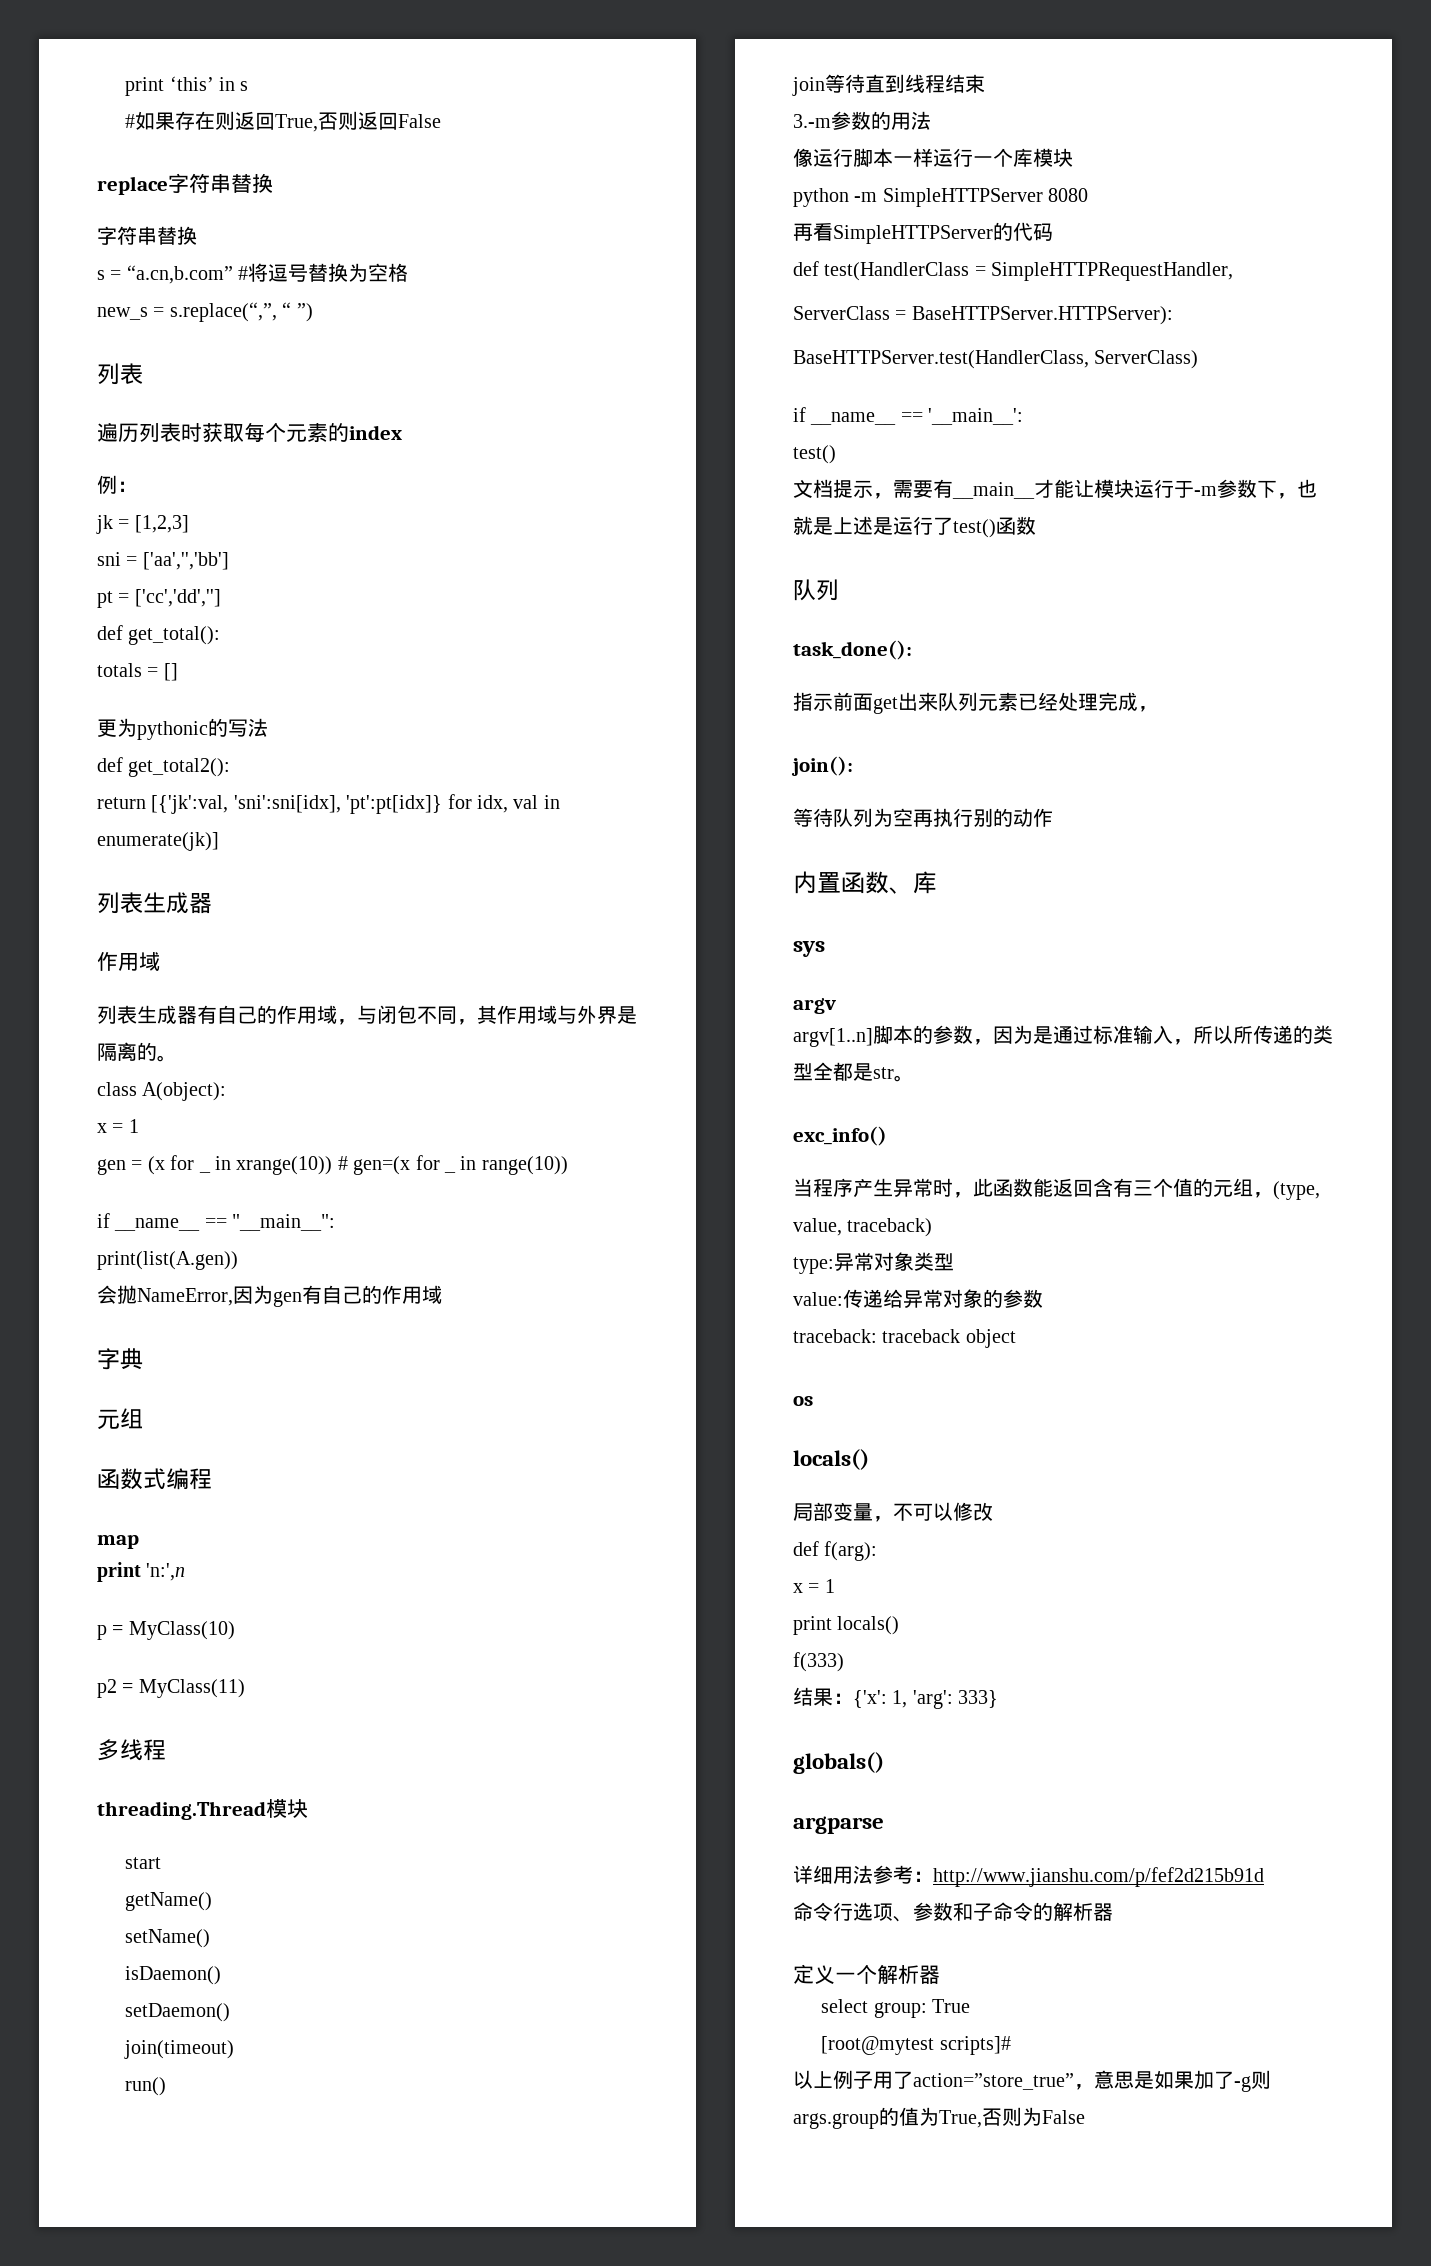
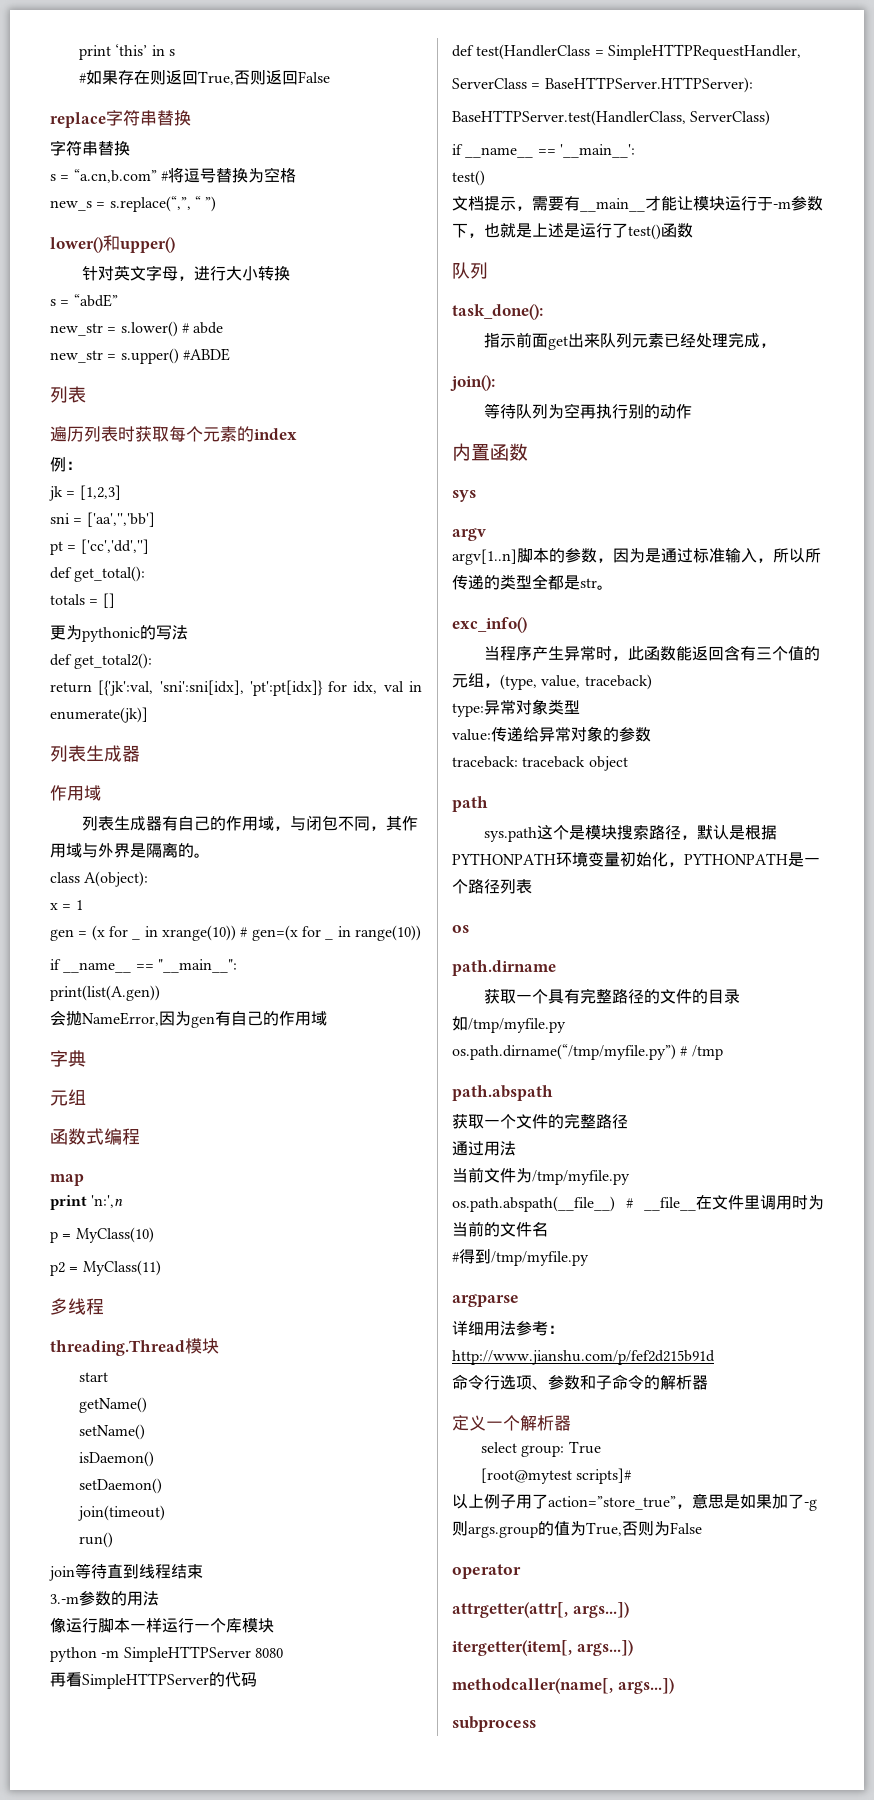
(313, 312) none -> [50,235,175,253] [81,265,290,281] [50,294,118,307] [50,321,224,337] [50,348,230,364] // lower()和upper() // 针对英文字母，进行大小转换 // s = “abdE” // new_str = s.lower() # abde // new_str = s.upper() #ABDE
[889,871,937,894] 、库 -> (528, 452) none
[793,1396,813,1406] [793,1449,869,1470] [793,1502,993,1522] [793,1541,878,1561] [793,1579,835,1593] [793,1616,900,1635] [793,1652,844,1672] [793,1687,999,1709] [793,1752,884,1774] os // locals() // 局部变量，不可以修改 // def f(arg): // x = 1 // print locals() // f(333) // 结果：{'x': 1, 'arg': 333} // globals() -> [452,796,488,812] [483,825,777,842] [452,851,820,867] [452,879,532,894] [452,925,469,933] [452,960,556,976] [483,988,740,1004] [452,1016,566,1033] [452,1044,723,1060] [452,1085,553,1101] [452,1113,628,1129] [452,1141,516,1156] [452,1167,630,1185] [452,1195,824,1212] [452,1221,548,1237] [452,1249,589,1266] path // sys.path这个是模块搜索路径，默认是根据PYTHONPATH环境变量初始化，PYTHONPATH是一个路径列表 // os // path.dirname // 获取一个具有完整路径的文件的目录 // 如/tmp/myfile.py // os.path.dirname(“/tmp/myfile.py”) # /tmp // path.abspath // 获取一个文件的完整路径 // 通过用法 // 当前文件为/tmp/myfile.py // os.path.abspath(__file__) # __file__在文件里调用时为当前的文件名 // #得到/tmp/myfile.py
(1085, 2117) none -> [452,1564,521,1579] [452,1602,629,1618] [452,1640,633,1656] [452,1678,674,1694] [452,1716,536,1732] // operator // attrgetter(attr[, args...]) // itergetter(item[, args...]) // methodcaller(name[, args...]) // subprocess

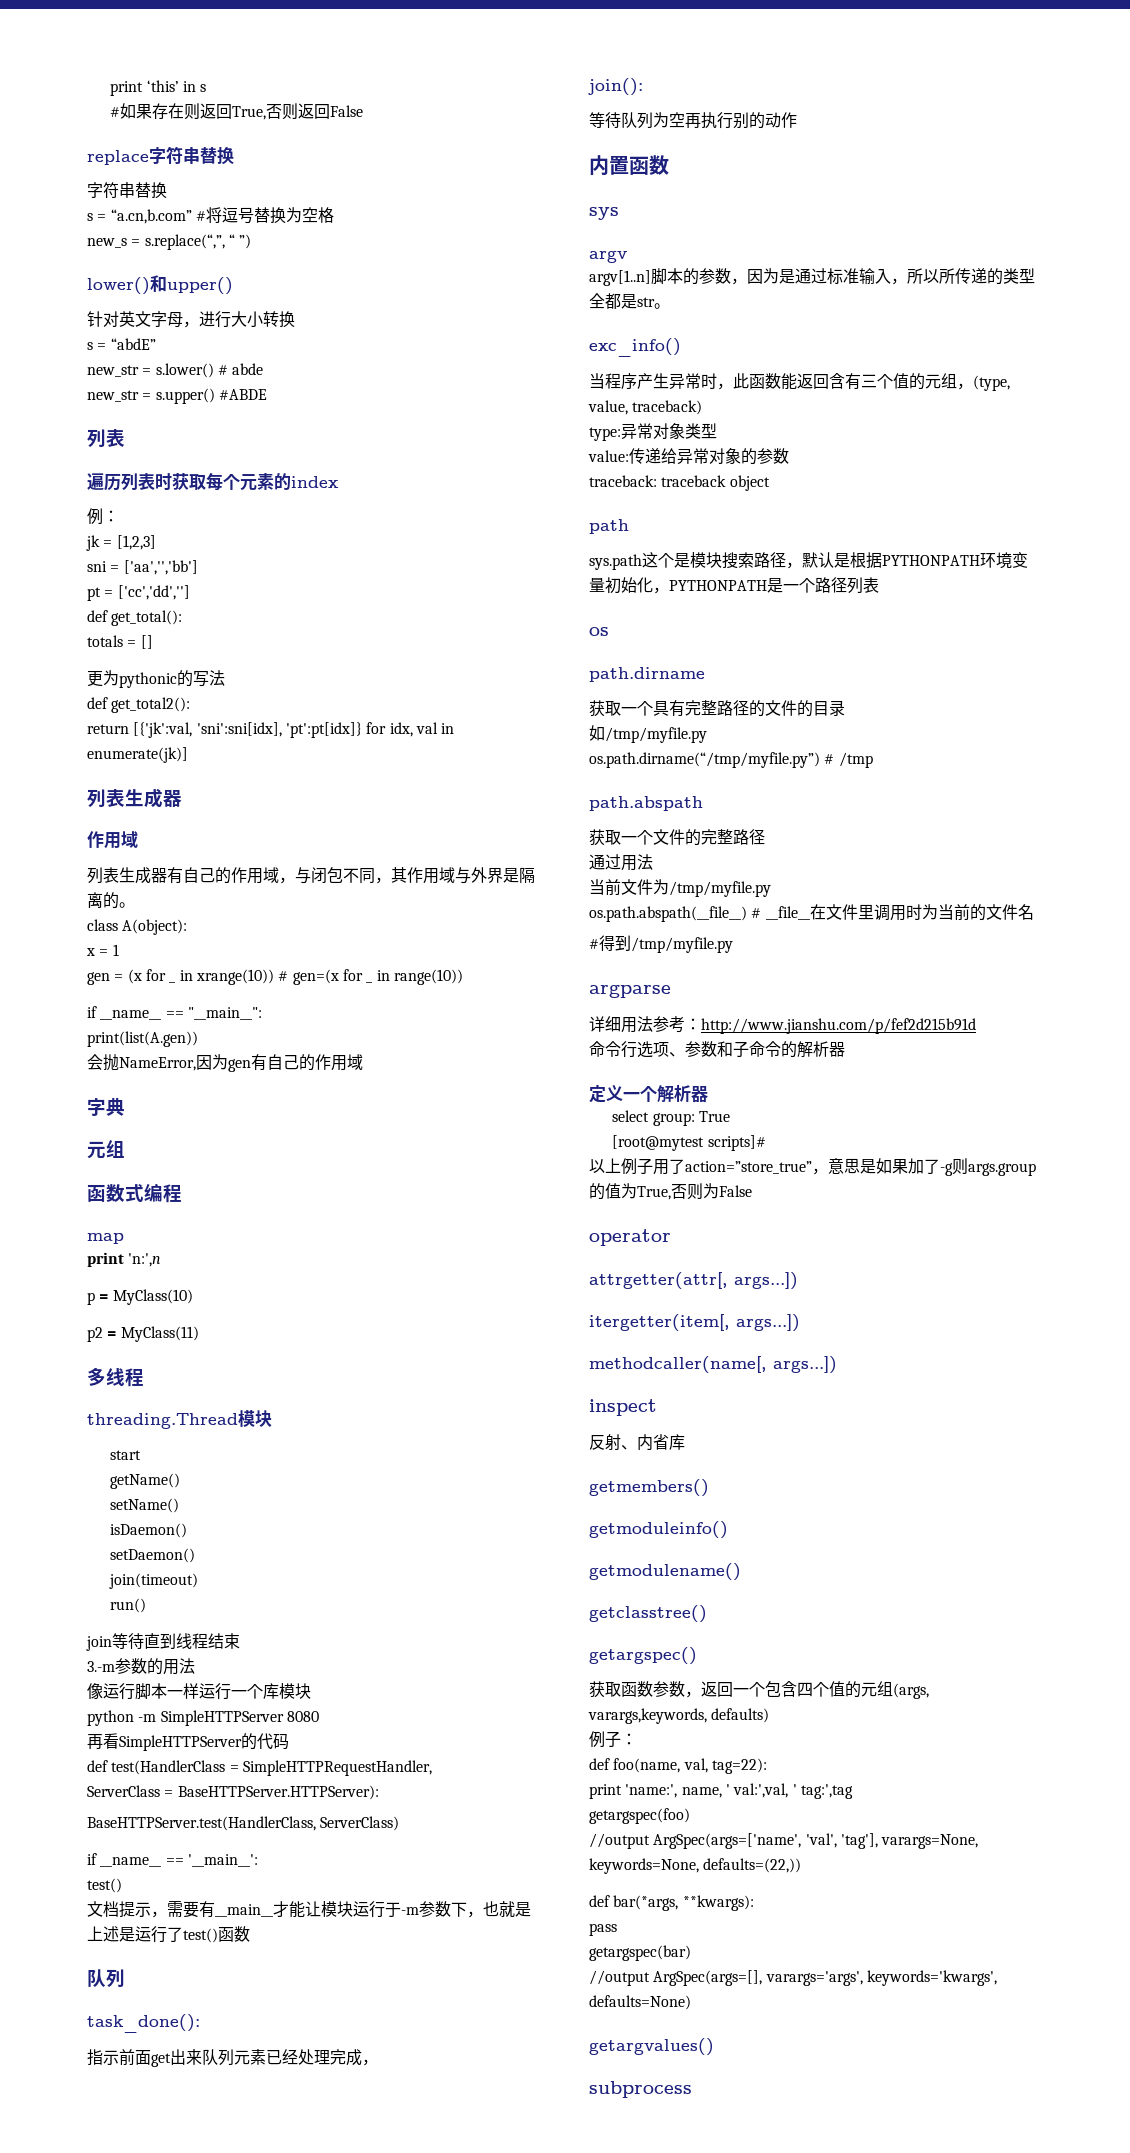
(674, 1686) none -> [589,1399,657,1416] [589,1434,685,1451] [589,1479,709,1497] [589,1521,728,1539] [589,1563,741,1581] [589,1605,707,1623] [589,1647,697,1665] [589,1681,929,1699] [588,1708,770,1724] [589,1731,637,1748] [589,1758,767,1774] [589,1783,853,1799] [589,1808,690,1824] [589,1833,979,1849] [589,1858,802,1874] [589,1895,754,1911] [589,1923,617,1936] [589,1945,691,1961] [589,1970,997,1986] [589,1995,691,2010] [589,2038,714,2056] // inspect // 反射、内省库 // getmembers() // getmoduleinfo() // getmodulename() // getclasstree() // getargspec() // 获取函数参数，返回一个包含四个值的元组(args, varargs,keywords, defaults) // 例子： // def foo(name, val, tag=22): // print 'name:', name, ' val:',val, ' tag:',tag // getargspec(foo) // //output ArgSpec(args=['name', 'val', 'tag'], varargs=None, keywords=None, defaults=(22,)) // def bar(*args, **kwargs): // pass // getargspec(bar) // //output ArgSpec(args=[], varargs='args', keywords='kwargs', defaults=None) // getargvalues()

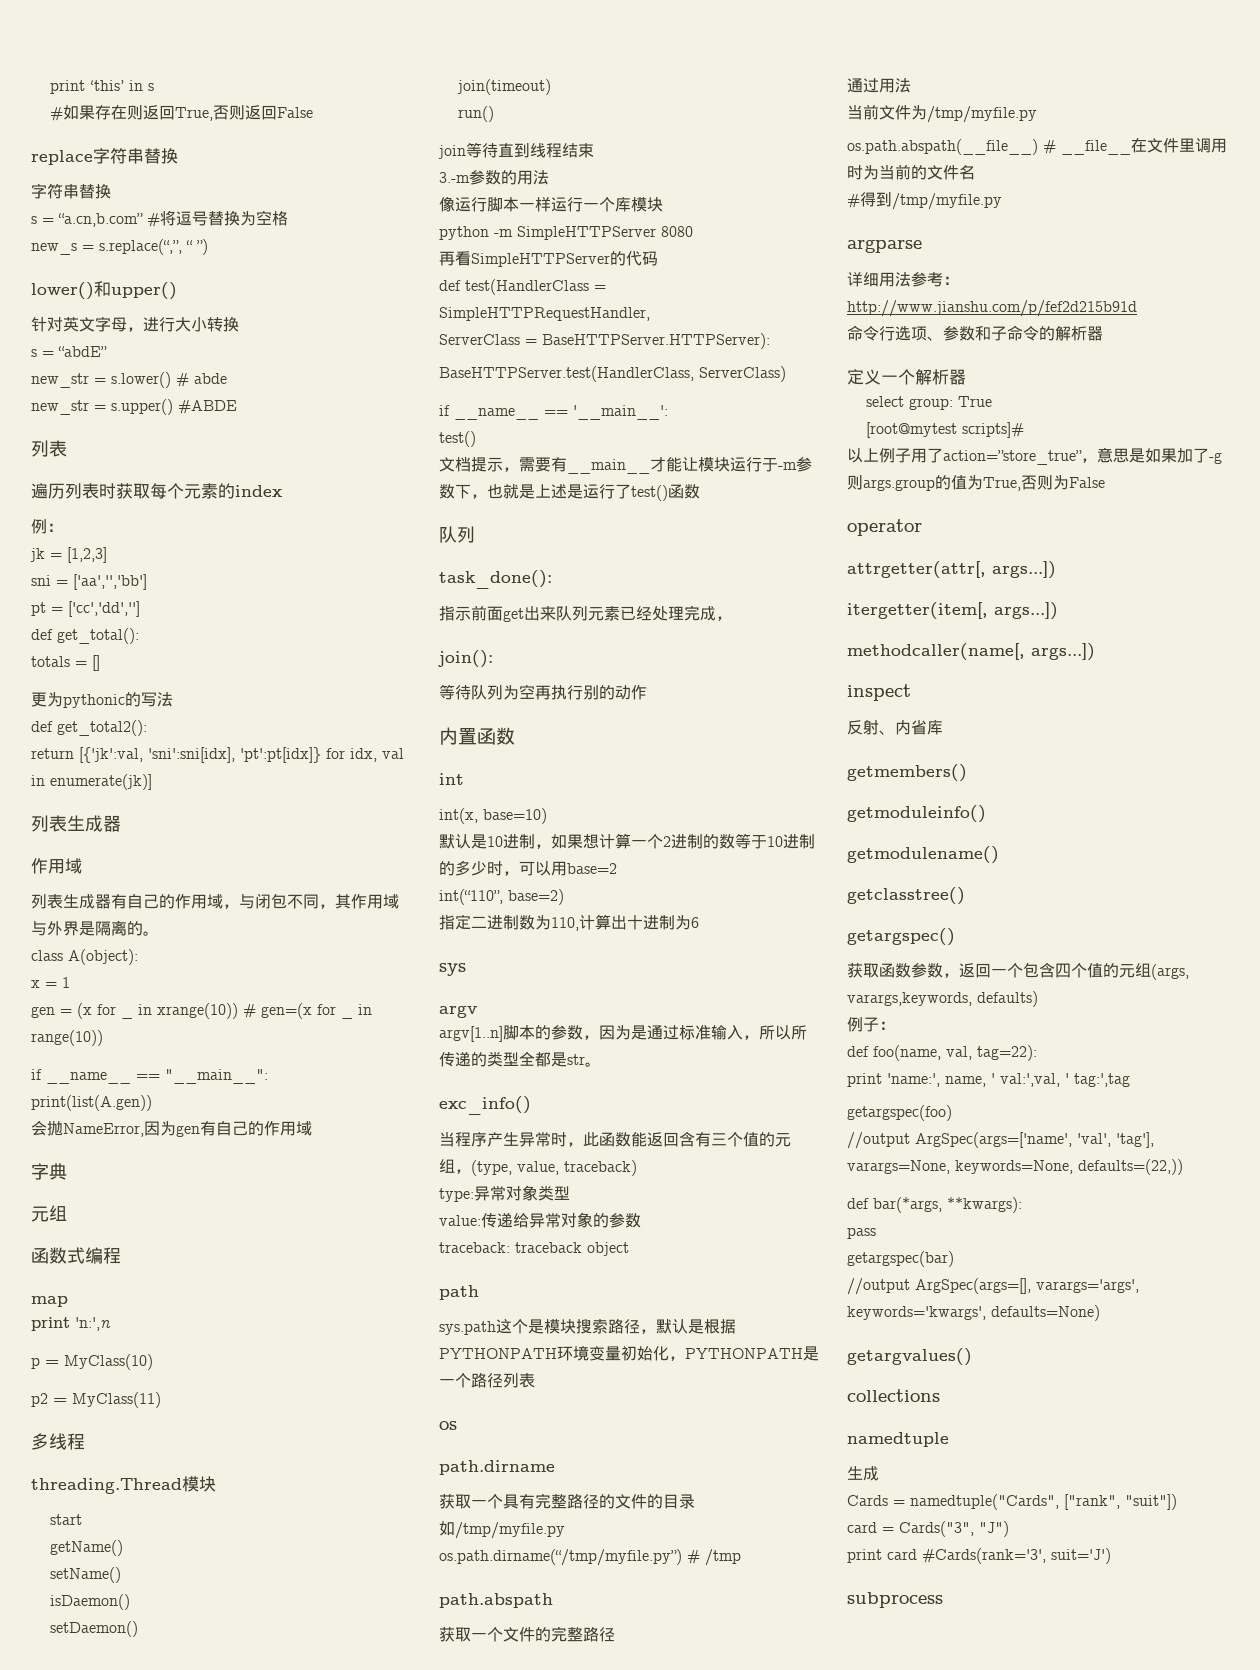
(669, 165) none -> [439,773,464,785] [439,808,547,824] [439,833,815,849] [439,860,617,876] [439,889,564,905] [439,914,699,931] // int // int(x, base=10) // 默认是10进制，如果想计算一个2进制的数等于10进制的多少时，可以用base=2 // int(“110”, base=2) // 指定二进制数为110,计算出十进制为6
(714, 2047) none -> [847,1389,940,1402] [847,1432,949,1447] [847,1466,879,1481] [847,1494,1177,1510] [847,1521,1009,1537] [847,1548,1111,1564] // collections // namedtuple // 生成 // Cards = namedtuple("Cards", ["rank", "suit"]) // card = Cards("3", "J") // print card #Cards(rank='3', suit='J')

